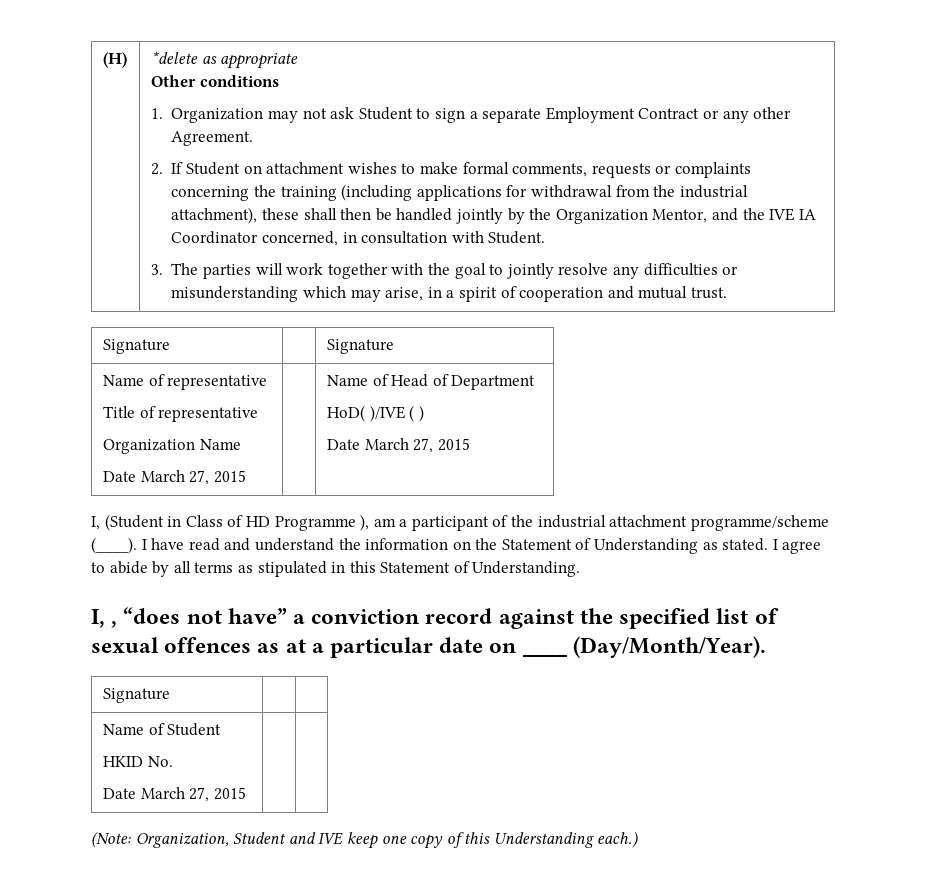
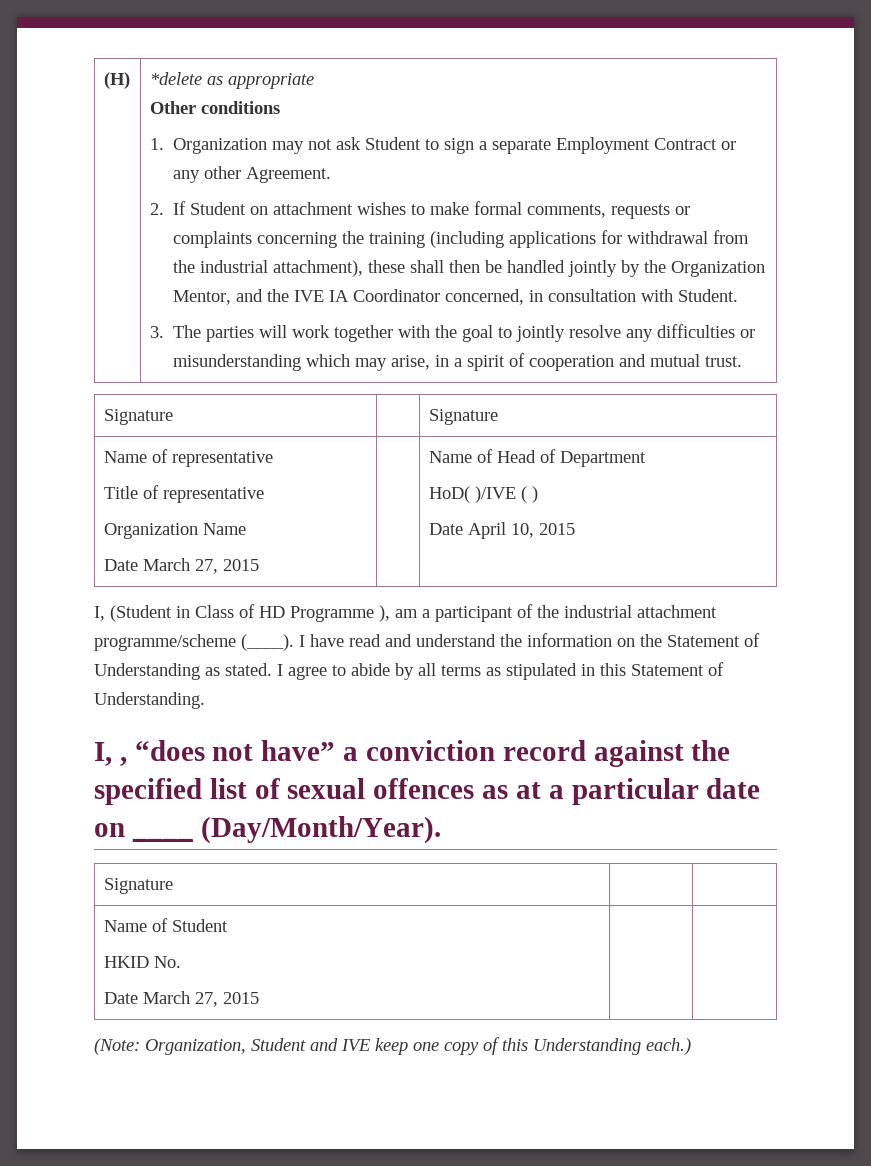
[364,438,434,453] March 27, -> [467,522,534,539] April 10,

